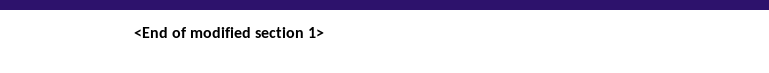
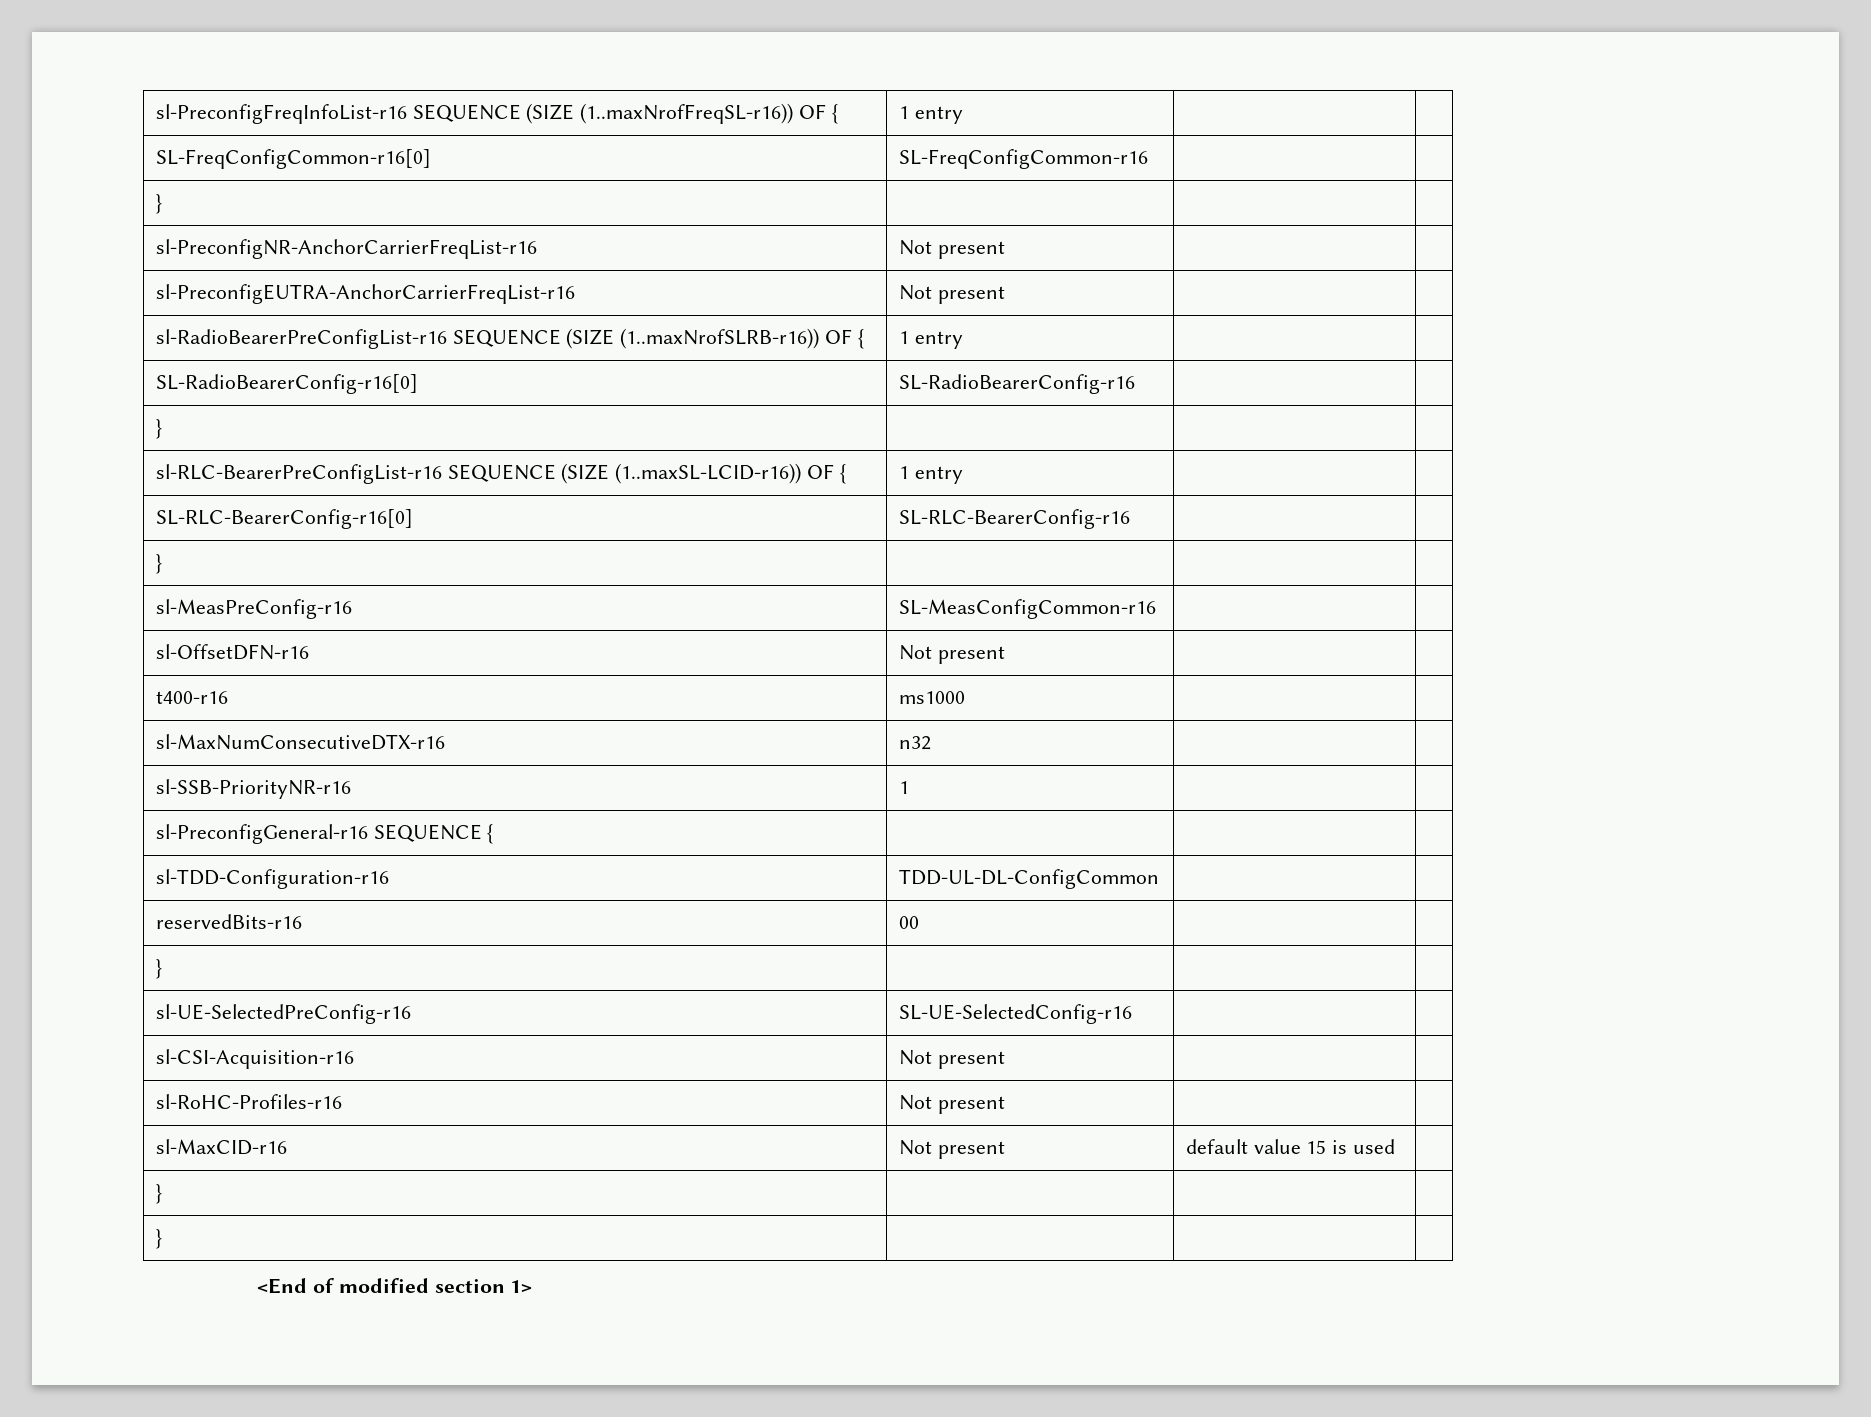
(133, 32) none -> [155,103,838,124] [898,106,963,124] [155,149,431,169] [898,149,1148,169] [155,194,162,214] [155,239,537,259] [898,240,1005,259] [155,284,575,304] [898,285,1005,304] [155,328,864,349] [898,331,963,349] [155,374,418,394] [898,374,1135,394] [155,419,162,439] [155,463,846,484] [898,466,963,484] [155,509,413,529] [898,509,1130,529] [155,554,162,574] [155,599,352,619] [898,599,1156,619] [155,644,309,660] [898,645,1005,664] [155,691,228,704] [898,691,965,704] [155,734,445,750] [898,736,931,750] [155,779,351,799] [898,781,909,794] [155,824,494,844] [155,869,389,889] [898,869,1159,889] [155,914,302,929] [898,916,919,929] [155,959,162,979] [155,1004,411,1024] [898,1004,1132,1024] [155,1049,354,1069] [898,1050,1005,1069] [155,1094,342,1109] [898,1095,1005,1114] [155,1139,287,1155] [898,1140,1005,1159] [1185,1139,1396,1154] [155,1184,162,1204] [155,1229,162,1249] sl-PreconfigFreqInfoList-r16 SEQUENCE (SIZE (1..maxNrofFreqSL-r16)) OF { | 1 entry | | // SL-FreqConfigCommon-r16[0] | SL-FreqConfigCommon-r16 | | // } | | | // sl-PreconfigNR-AnchorCarrierFreqList-r16 | Not present | | // sl-PreconfigEUTRA-AnchorCarrierFreqList-r16 | Not present | | // sl-RadioBearerPreConfigList-r16 SEQUENCE (SIZE (1..maxNrofSLRB-r16)) OF { | 1 entry | | // SL-RadioBearerConfig-r16[0] | SL-RadioBearerConfig-r16 | | // } | | | // sl-RLC-BearerPreConfigList-r16 SEQUENCE (SIZE (1..maxSL-LCID-r16)) OF { | 1 entry | | // SL-RLC-BearerConfig-r16[0] | SL-RLC-BearerConfig-r16 | | // } | | | // sl-MeasPreConfig-r16 | SL-MeasConfigCommon-r16 | | // sl-OffsetDFN-r16 | Not present | | // t400-r16 | ms1000 | | // sl-MaxNumConsecutiveDTX-r16 | n32 | | // sl-SSB-PriorityNR-r16 | 1 | | // sl-PreconfigGeneral-r16 SEQUENCE { | | | // sl-TDD-Configuration-r16 | TDD-UL-DL-ConfigCommon | | // reservedBits-r16 | 00 | | // } | | | // sl-UE-SelectedPreConfig-r16 | SL-UE-SelectedConfig-r16 | | // sl-CSI-Acquisition-r16 | Not present | | // sl-RoHC-Profiles-r16 | Not present | | // sl-MaxCID-r16 | Not present | default value 15 is used | // } | | | // } | | | //

